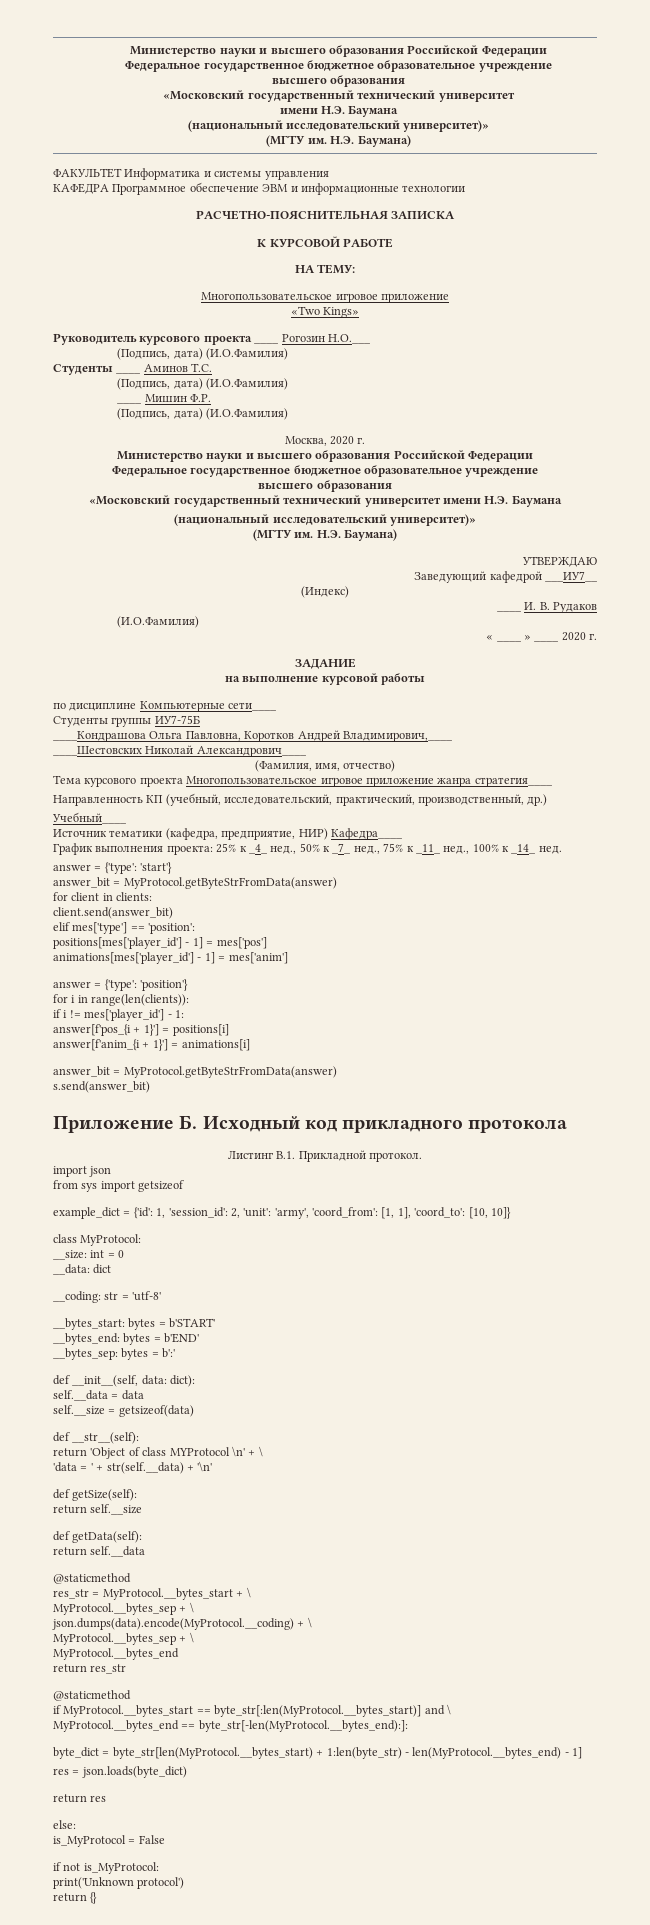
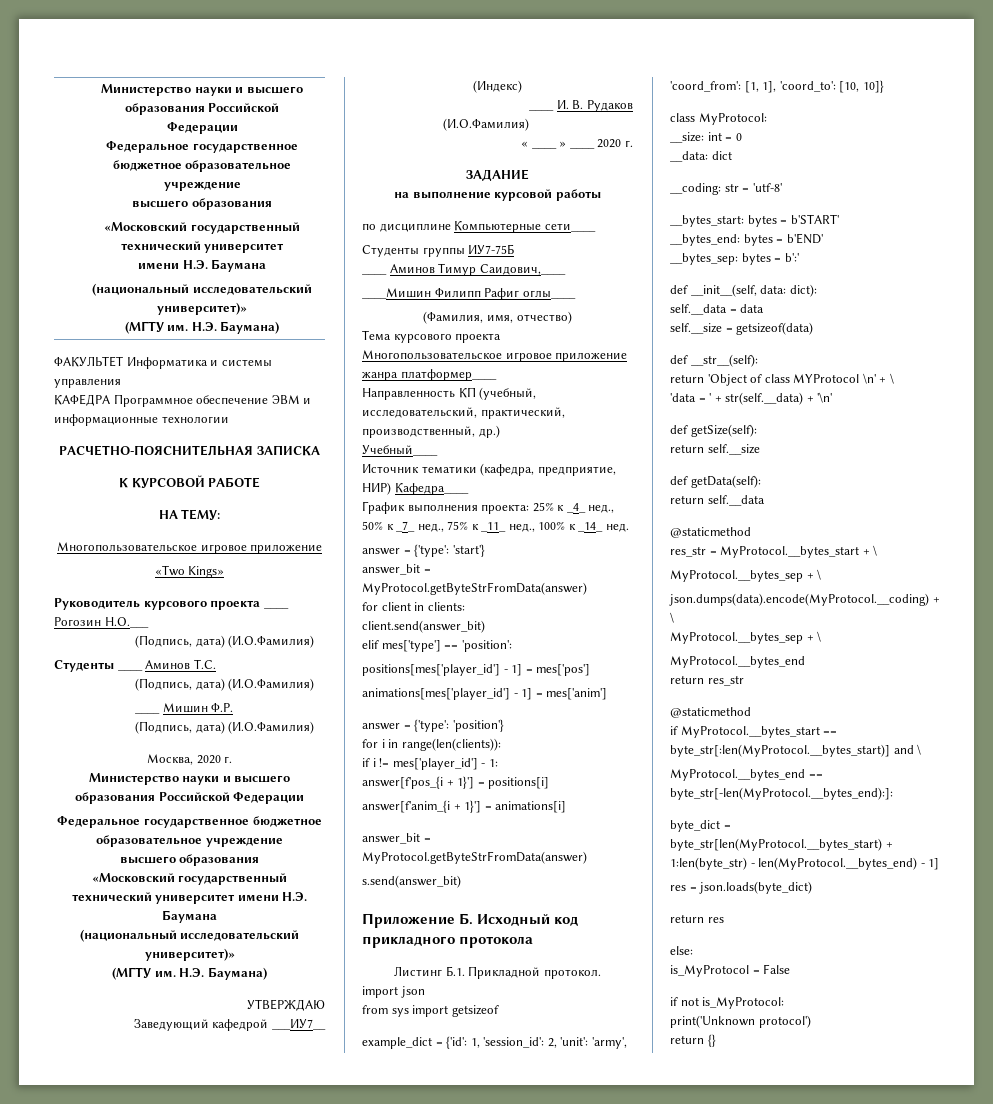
[53,730,453,742] [53,745,307,757] ____Кондрашова Ольга Павловна, Коротков Андрей Владимирович,____ // ____Шестовских Николай Александрович____ -> [362,263,566,276] [362,288,576,300] ____ Аминов Тимур Саидович,____ // ____Мишин Филипп Рафиг оглы____
[474,777,553,787] стратегия____ -> [400,369,497,381] платформер____
[276,1151,296,1159] В.1. -> [445,966,465,976] Б.1.

